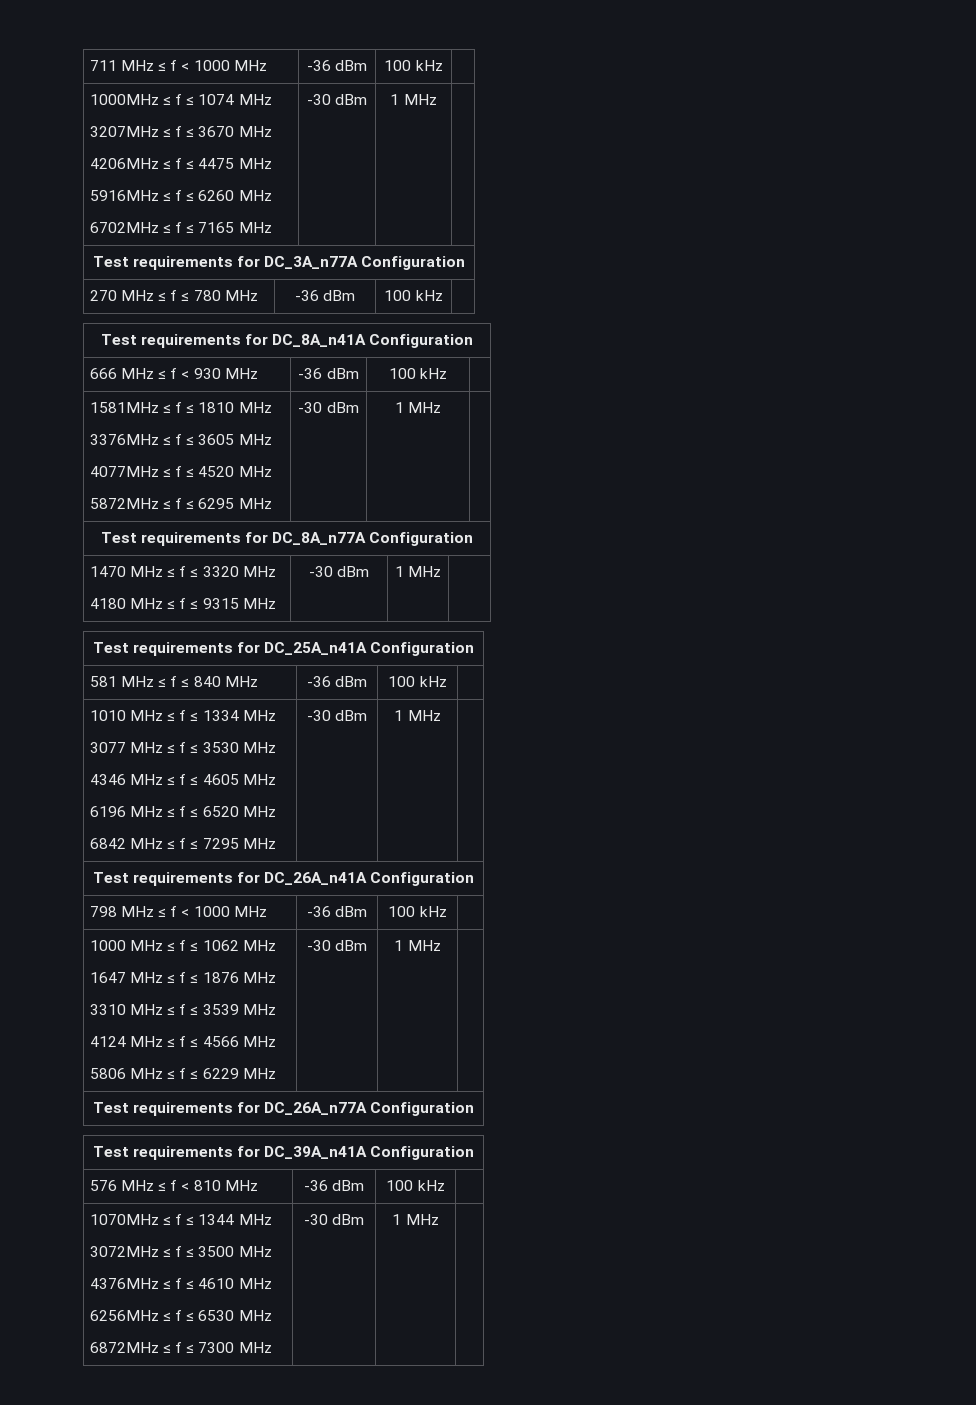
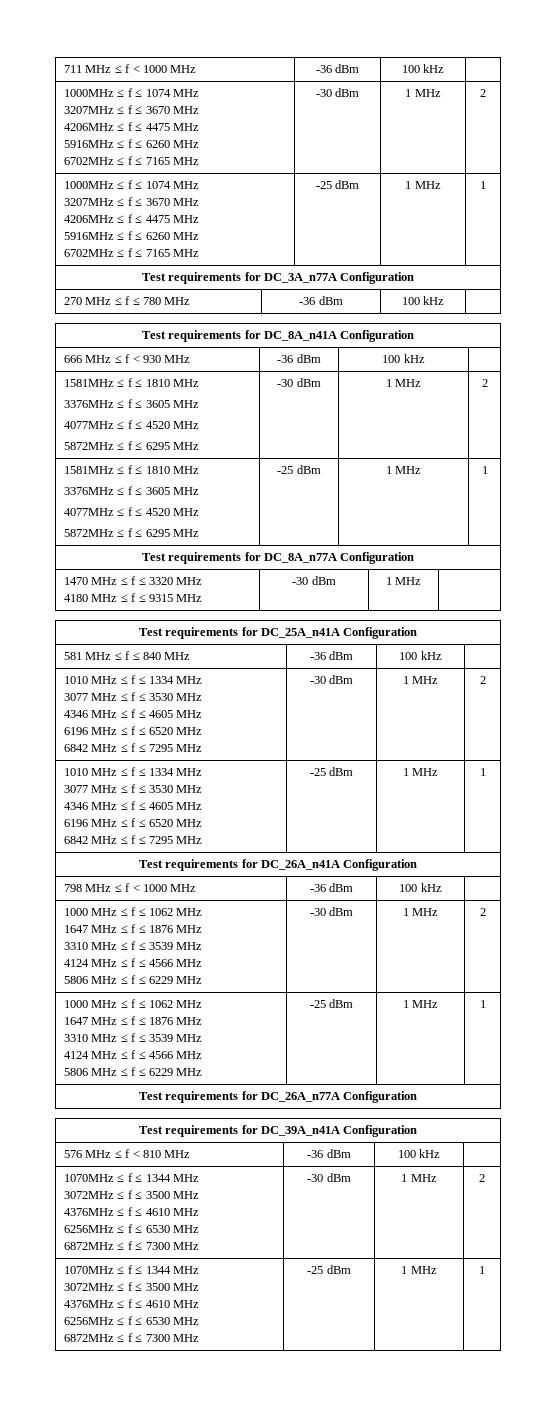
(437, 99) none -> [480,89,486,97] [64,180,199,189] [64,197,199,206] [64,214,199,223] [64,231,199,240] [64,248,199,257] [315,180,360,189] [405,181,441,189] [480,181,486,189] 2 // 1000MHz ≤ f ≤ 1074 MHz // 3207MHz ≤ f ≤ 3670 MHz // 4206MHz ≤ f ≤ 4475 MHz // 5916MHz ≤ f ≤ 6260 MHz // 6702MHz ≤ f ≤ 7165 MHz | -25 dBm | 1 MHz | 1
(442, 407) none -> [481,379,488,387] [64,465,199,474] [64,486,199,495] [64,507,199,516] [64,528,199,537] [277,465,321,474] [385,466,422,474] [481,466,488,474] 2 // 1581MHz ≤ f ≤ 1810 MHz // 3376MHz ≤ f ≤ 3605 MHz // 4077MHz ≤ f ≤ 4520 MHz // 5872MHz ≤ f ≤ 6295 MHz | -25 dBm | 1 MHz | 1
(441, 715) none -> [479,676,486,684] [64,767,203,776] [64,784,203,793] [64,801,203,810] [64,818,203,827] [64,835,203,844] [309,767,354,776] [402,768,439,776] [479,768,486,776] 2 // 1010 MHz ≤ f ≤ 1334 MHz // 3077 MHz ≤ f ≤ 3530 MHz // 4346 MHz ≤ f ≤ 4605 MHz // 6196 MHz ≤ f ≤ 6520 MHz // 6842 MHz ≤ f ≤ 7295 MHz | -25 dBm | 1 MHz | 1
(441, 945) none -> [479,908,486,916] [64,999,203,1008] [64,1016,203,1025] [64,1033,203,1042] [64,1050,203,1059] [64,1067,203,1076] [309,999,354,1008] [402,1000,439,1008] [479,1000,486,1008] 2 // 1000 MHz ≤ f ≤ 1062 MHz // 1647 MHz ≤ f ≤ 1876 MHz // 3310 MHz ≤ f ≤ 3539 MHz // 4124 MHz ≤ f ≤ 4566 MHz // 5806 MHz ≤ f ≤ 6229 MHz | -25 dBm | 1 MHz | 1
(439, 1219) none -> [479,1174,485,1182] [64,1265,199,1274] [64,1282,199,1291] [64,1299,199,1308] [64,1316,199,1325] [64,1333,199,1342] [307,1265,351,1274] [401,1266,437,1274] [479,1266,485,1274] 2 // 1070MHz ≤ f ≤ 1344 MHz // 3072MHz ≤ f ≤ 3500 MHz // 4376MHz ≤ f ≤ 4610 MHz // 6256MHz ≤ f ≤ 6530 MHz // 6872MHz ≤ f ≤ 7300 MHz | -25 dBm | 1 MHz | 1

